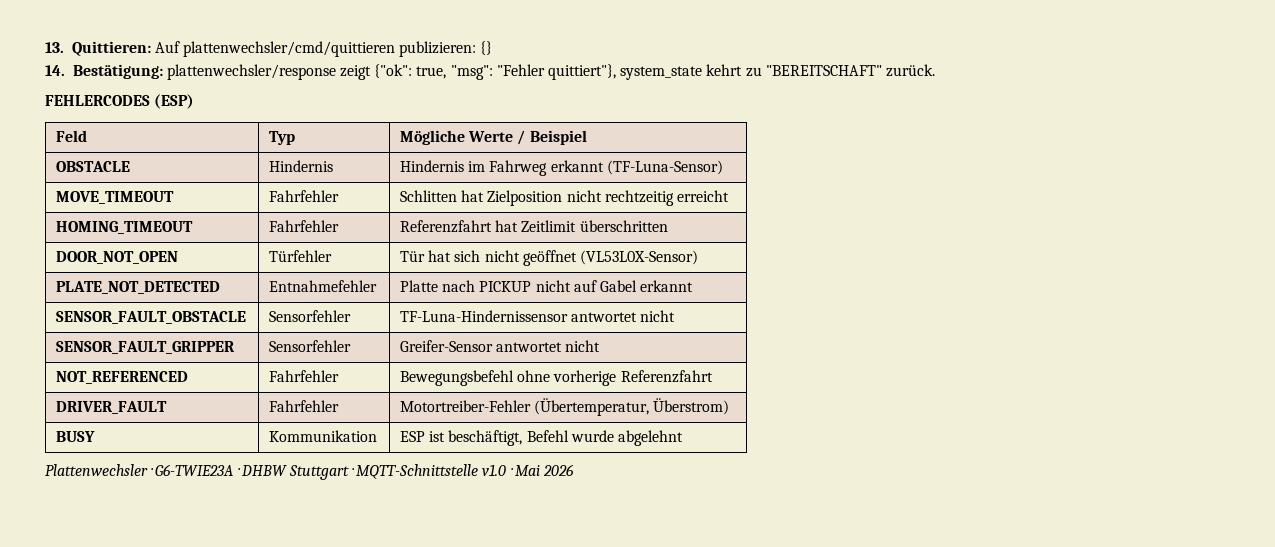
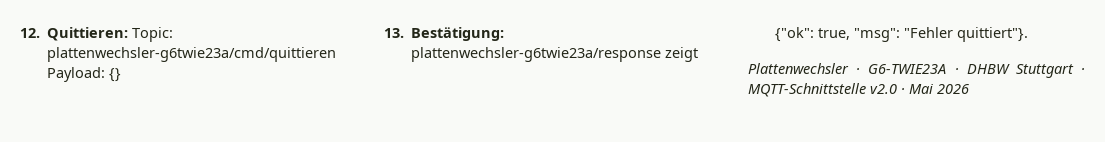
[45,41,493,57] [45,64,336,80] 13. Quittieren: Auf plattenwechsler/cmd/quittieren publizieren: {} // 14. Bestätigung: plattenwechsler/response -> [20,27,174,42] [47,47,337,62] [47,67,122,82] [384,27,505,41] [411,47,662,62] 12. Quittieren: Topic: plattenwechsler-g6twie23a/cmd/quittieren Payload: {} // 13. Bestätigung: plattenwechsler-g6twie23a/response
[548,64,935,80] [45,94,195,109] [56,130,88,142] [269,131,296,145] [400,130,587,145] [56,161,131,172] [269,160,334,172] [400,160,723,176] [56,191,175,204] [269,190,340,202] [400,190,729,206] [56,221,194,234] [269,220,340,232] [400,220,668,233] [56,251,179,264] [269,250,333,262] [400,250,698,266] [56,281,221,294] [269,280,378,292] [400,280,694,292] [56,311,247,324] [269,310,352,322] [400,310,676,322] [56,341,236,354] [269,340,352,352] [400,340,601,352] [56,371,189,384] [269,370,340,382] [400,370,713,386] [56,401,168,414] [269,400,340,412] [400,398,730,416] [56,431,96,442] [269,430,378,442] [400,430,683,446] quittiert"}, system_state kehrt zu "BEREITSCHAFT" zurück. // FEHLERCODES (ESP) // Feld | Typ | Mögliche Werte / Beispiel // OBSTACLE | Hindernis | Hindernis im Fahrweg erkannt (TF-Luna-Sensor) // MOVE_TIMEOUT | Fahrfehler | Schlitten hat Zielposition nicht rechtzeitig erreicht // HOMING_TIMEOUT | Fahrfehler | Referenzfahrt hat Zeitlimit überschritten // DOOR_NOT_OPEN | Türfehler | Tür hat sich nicht geöffnet (VL53L0X-Sensor) // PLATE_NOT_DETECTED | Entnahmefehler | Platte nach PICKUP nicht auf Gabel erkannt // SENSOR_FAULT_OBSTACLE | Sensorfehler | TF-Luna-Hindernissensor antwortet nicht // SENSOR_FAULT_GRIPPER | Sensorfehler | Greifer-Sensor antwortet nicht // NOT_REFERENCED | Fahrfehler | Bewegungsbefehl ohne vorherige Referenzfahrt // DRIVER_FAULT | Fahrfehler | Motortreiber-Fehler (Übertemperatur, Überstrom) // BUSY | Kommunikation | ESP ist beschäftigt, Befehl wurde abgelehnt -> [957,27,1029,42] quittiert"}.
[482,464,507,476] v1.0 -> [870,84,897,94] v2.0

